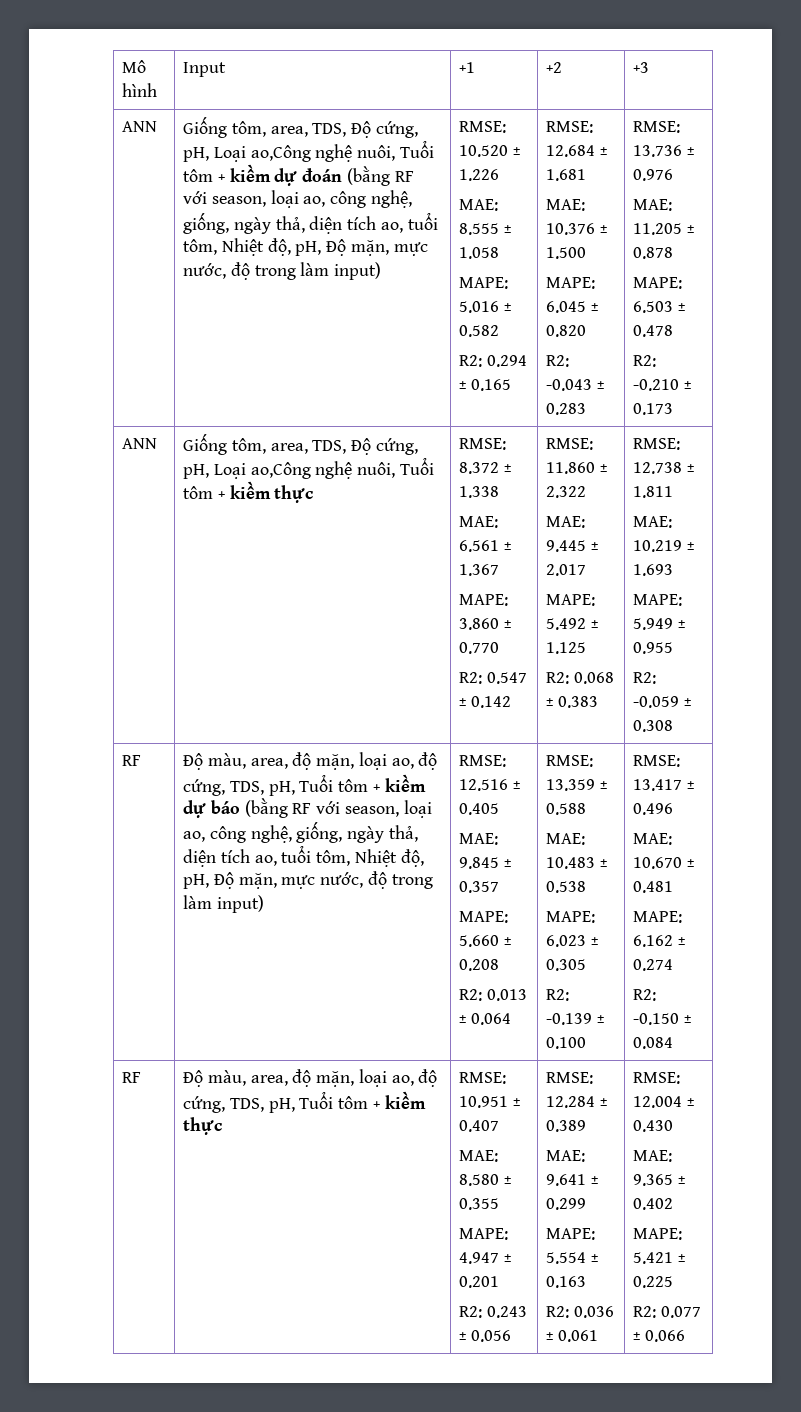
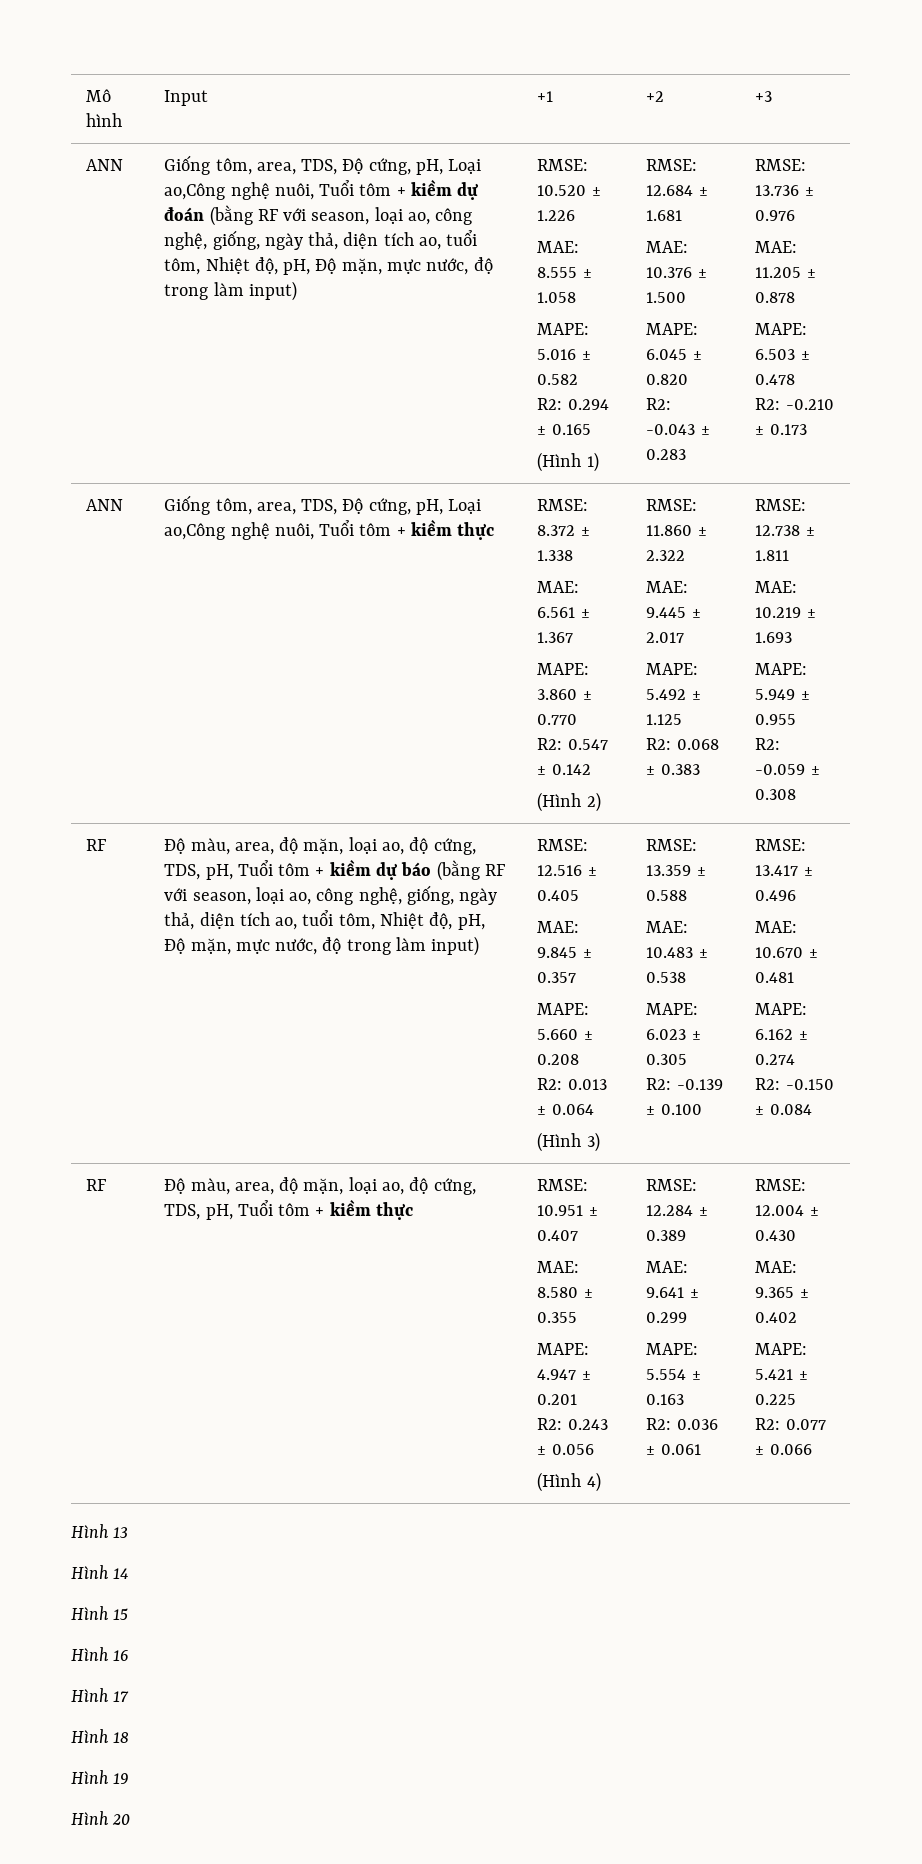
(511, 385) none -> [537,452,599,472] // (Hình 1)
(511, 702) none -> [537,792,601,812] // (Hình 2)
(511, 1019) none -> [537,1132,600,1152] // (Hình 3)
(511, 1336) none -> [537,1472,601,1492] // (Hình 4)
(685, 1336) none -> [71,1524,129,1538] [71,1565,130,1579] [71,1606,129,1620] [71,1647,130,1661] [71,1688,130,1702] [71,1729,130,1743] [71,1770,130,1784] [71,1811,131,1825] // Hình 13 // Hình 14 // Hình 15 // Hình 16 // Hình 17 // Hình 18 // Hình 19 // Hình 20

